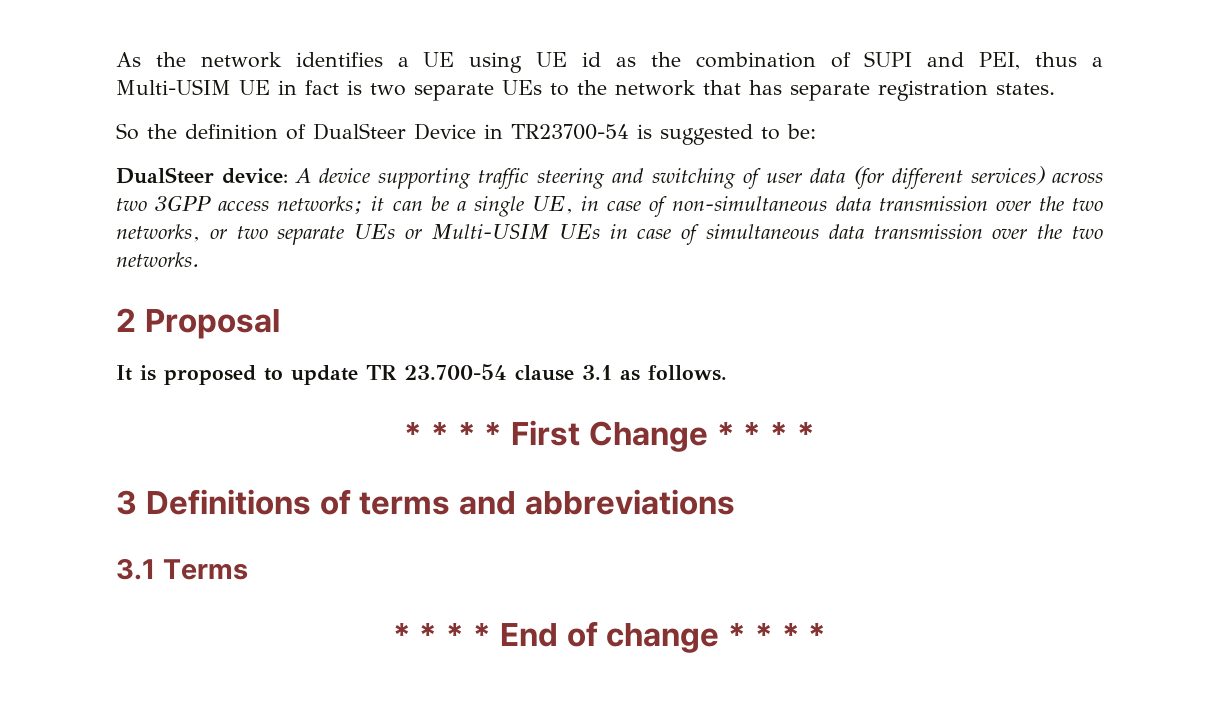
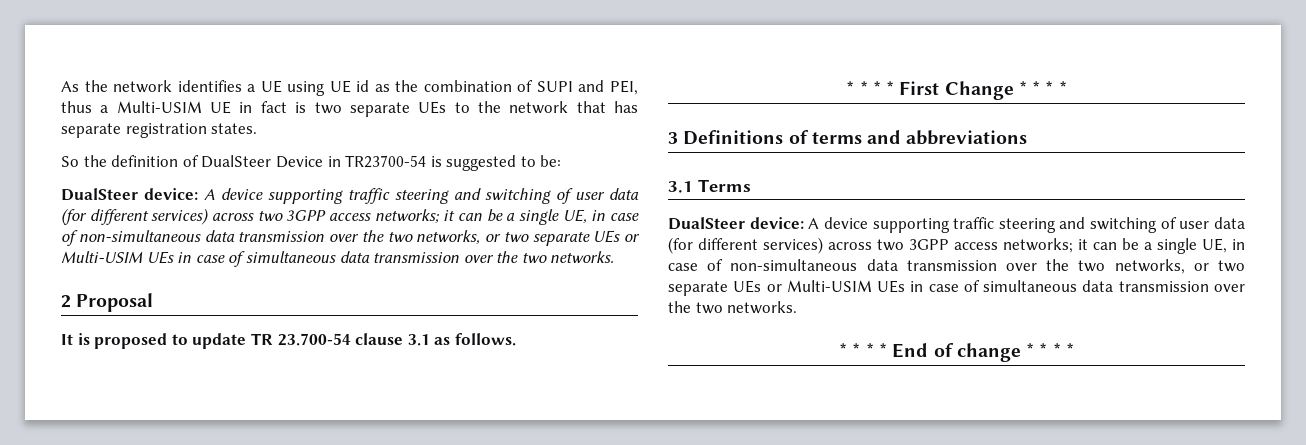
(248, 569) none -> [668,217,1245,233] [668,237,1245,254] [668,259,1245,274] [668,280,1245,296] [668,301,798,314] // DualSteer device: A device supporting traffic steering and switching of user data (for different services) across two 3GPP access networks; it can be a single UE, in case of non-simultaneous data transmission over the two networks, or two separate UEs or Multi-USIM UEs in case of simultaneous data transmission over the two networks.

